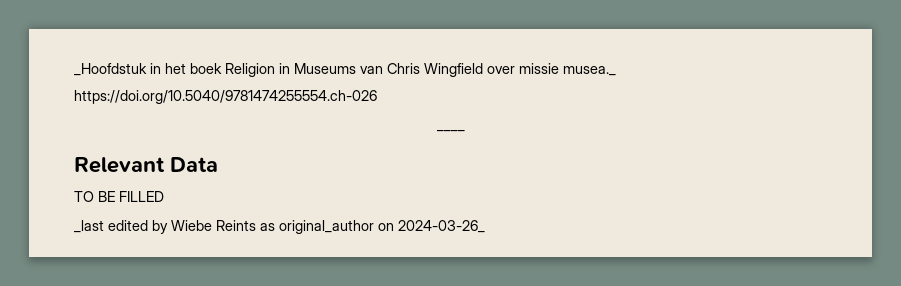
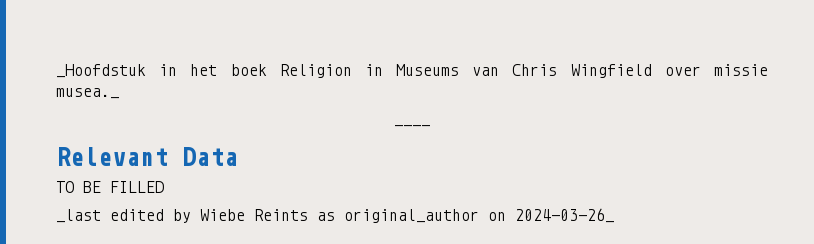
[74,90,377,104] // https://doi.org/10.5040/9781474255554.ch-026 -> (119, 93) none

